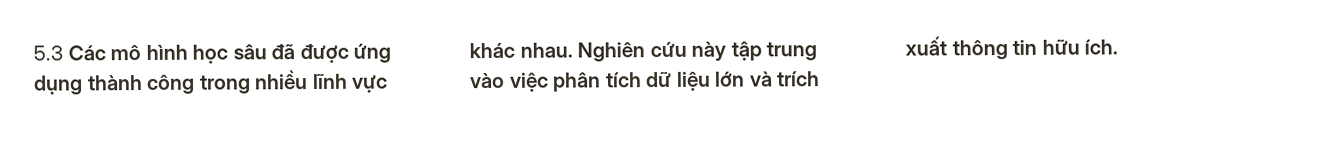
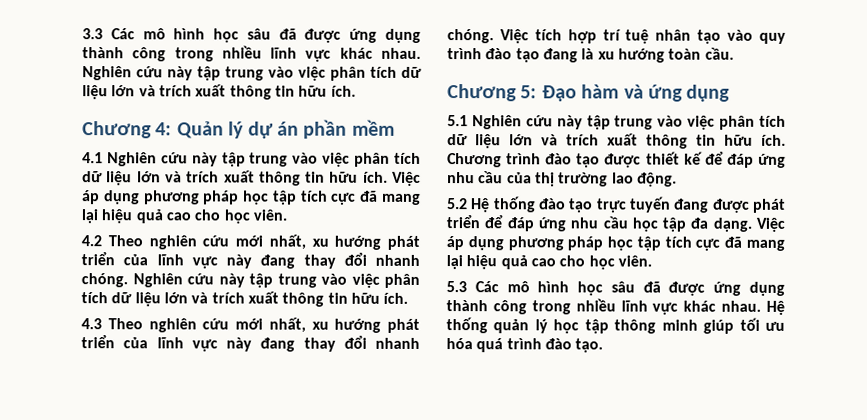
[33,45,63,61] 5.3 -> [82,28,103,40] 3.3
(1119, 47) none -> [82,119,395,139] [82,152,421,167] [82,170,422,186] [82,190,421,205] [81,209,288,224] [81,234,420,250] [81,252,420,269] [81,273,420,288] [81,291,409,307] [81,317,420,333] [81,335,420,352] [447,29,786,44] [447,47,734,63] [447,84,731,102] [447,115,786,130] [447,133,786,149] [447,151,786,168] [447,171,677,187] [447,196,786,213] [446,215,785,232] [446,236,785,251] [446,255,652,270] [446,281,785,296] [446,298,785,315] [446,317,785,334] [446,338,604,353] // Chương 4: Quản lý dự án phần mềm // 4.1 Nghiên cứu này tập trung vào việc phân tích dữ liệu lớn và trích xuất thông tin hữu ích. Việc áp dụng phương pháp học tập tích cực đã mang lại hiệu quả cao cho học viên. // 4.2 Theo nghiên cứu mới nhất, xu hướng phát triển của lĩnh vực này đang thay đổi nhanh chóng. Nghiên cứu này tập trung vào việc phân tích dữ liệu lớn và trích xuất thông tin hữu ích. // 4.3 Theo nghiên cứu mới nhất, xu hướng phát triển của lĩnh vực này đang thay đổi nhanh chóng. Việc tích hợp trí tuệ nhân tạo vào quy trình đào tạo đang là xu hướng toàn cầu. // Chương 5: Đạo hàm và ứng dụng // 5.1 Nghiên cứu này tập trung vào việc phân tích dữ liệu lớn và trích xuất thông tin hữu ích. Chương trình đào tạo được thiết kế để đáp ứng nhu cầu của thị trường lao động. // 5.2 Hệ thống đào tạo trực tuyến đang được phát triển để đáp ứng nhu cầu học tập đa dạng. Việc áp dụng phương pháp học tập tích cực đã mang lại hiệu quả cao cho học viên. // 5.3 Các mô hình học sâu đã được ứng dụng thành công trong nhiều lĩnh vực khác nhau. Hệ thống quản lý học tập thông minh giúp tối ưu hóa quá trình đào tạo.

